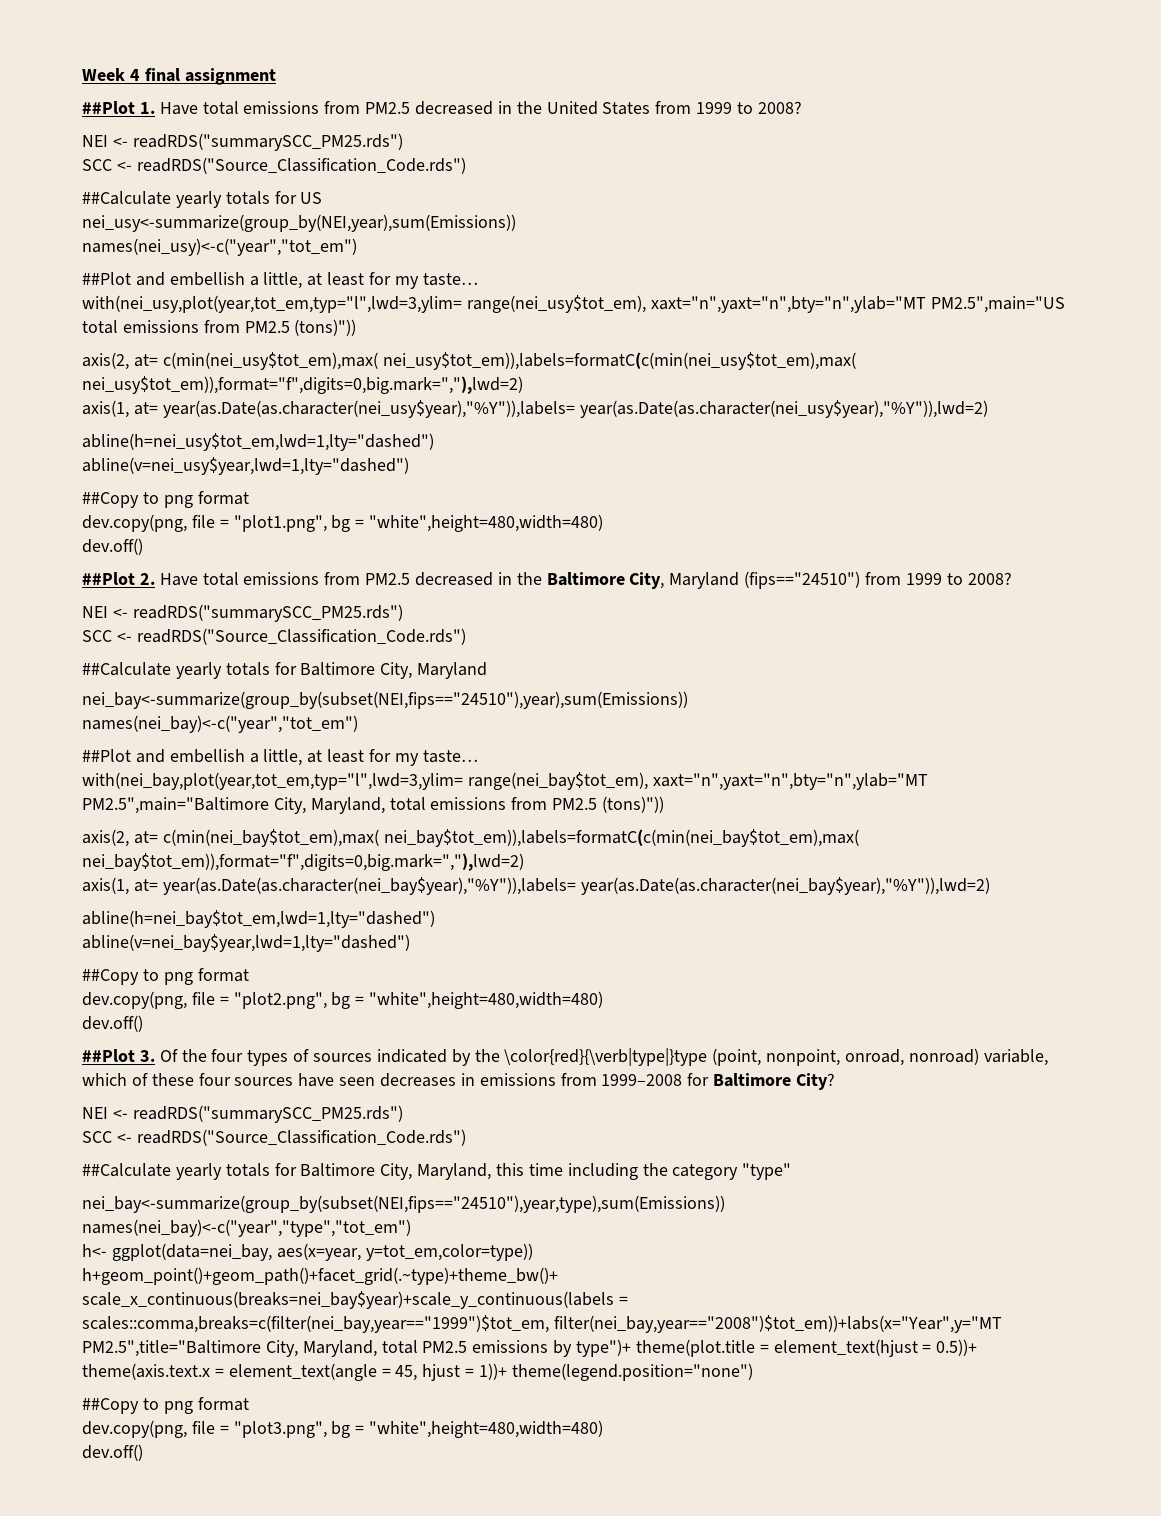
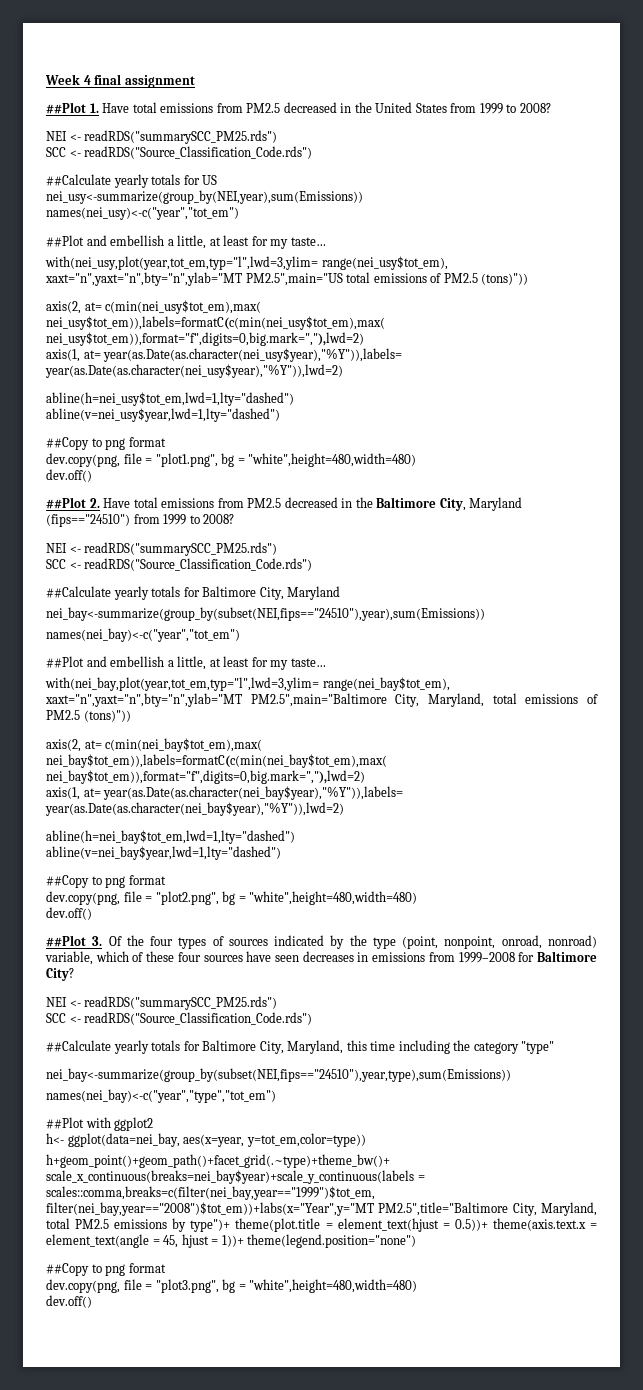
[203,320,240,333] from -> [430,273,442,283] of
[511,797,548,810] from -> [587,694,599,704] of
[504,1048,708,1067] \color{red}{\verb|type|}type -> [372,937,396,949] type
(411, 1228) none -> [46,1117,154,1131] // ##Plot with ggplot2

